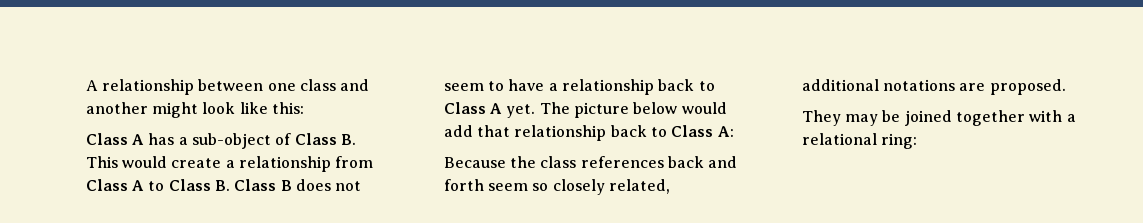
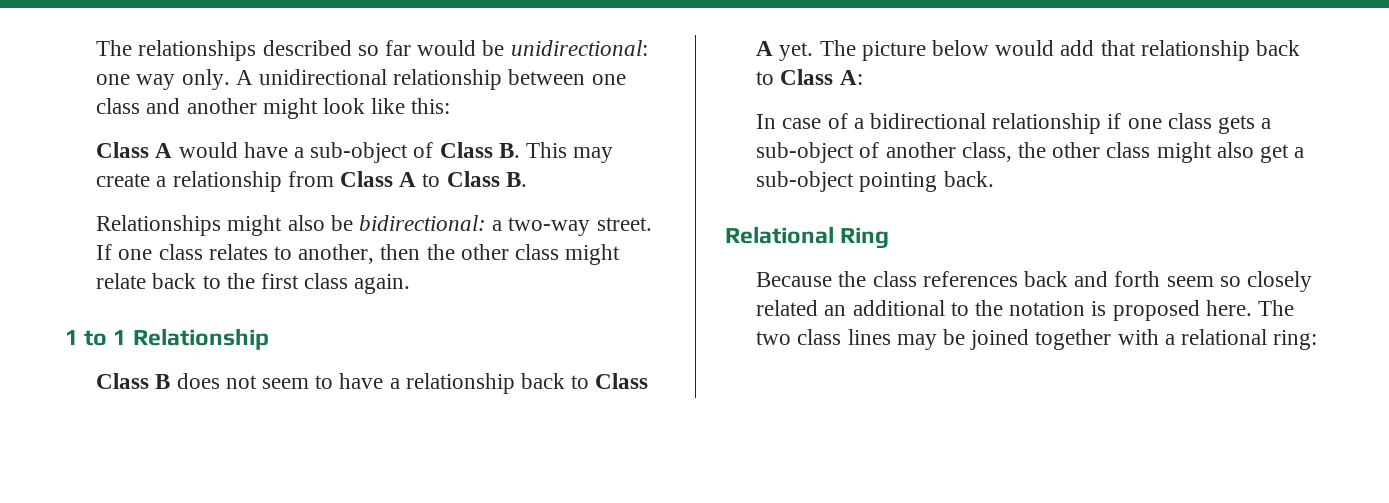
[85,80,98,91] A -> [96,40,648,61] [96,69,387,90] The relationships described so far would be unidirectional: one way only. A unidirectional
[148,133,175,145] has -> [178,142,288,158] would have
[121,156,167,168] would -> [573,147,614,163] may
(230, 185) none -> [96,215,652,236] [96,244,621,265] [96,273,411,294] [65,328,269,350] // Relationships might also be bidirectional: a two-way street. If one class relates to another, then the other class might relate back to the first class again. // 1 to 1 Relationship //
(734, 131) none -> [756,113,1272,134] [756,142,1305,163] [756,171,994,192] [725,226,890,249] // In case of a bidirectional relationship if one class gets a sub-object of another class, the other class might also get a sub-object pointing back. // Relational Ring
[608,179,670,194] [801,79,1066,95] [801,110,841,126] related, additional notations are proposed. // They -> [756,300,1294,321] [756,329,891,345] related an additional to the notation is proposed here. The two class lines

